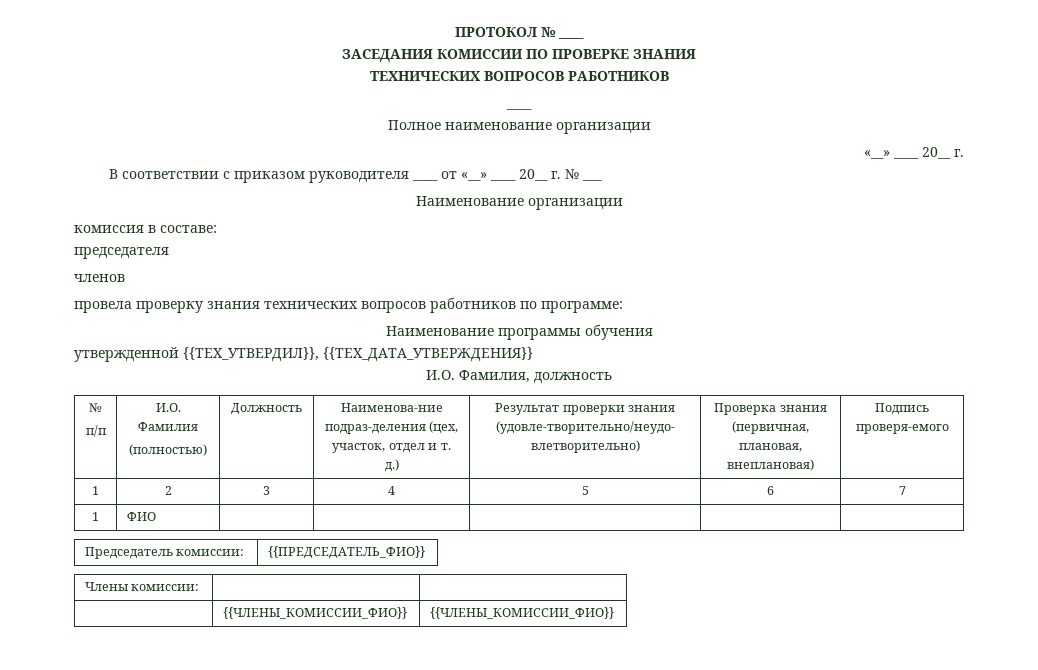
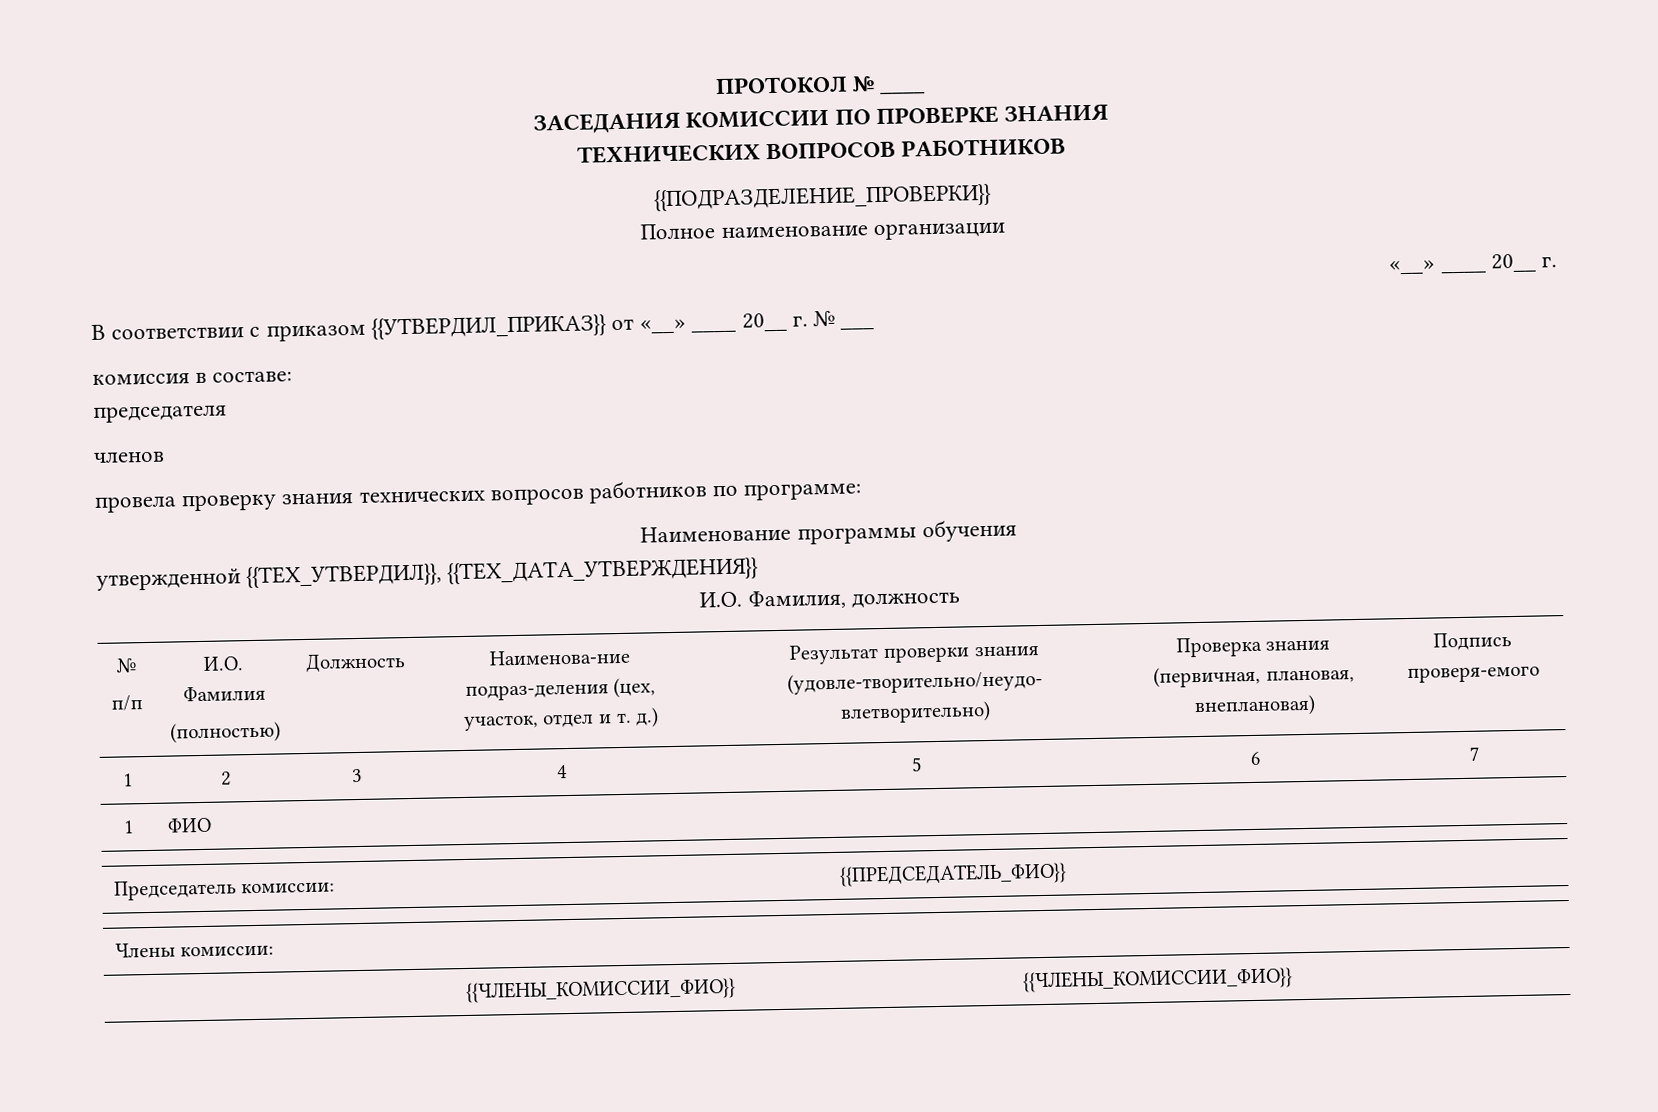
[506,108,532,110] ____ -> [654,183,992,212] {{ПОДРАЗДЕЛЕНИЕ_ПРОВЕРКИ}}
[308,171,438,183] руководителя ____ -> [370,314,607,340] {{УТВЕРДИЛ_ПРИКАЗ}}
[415,196,623,210] // Наименование организации -> (876, 327) none

